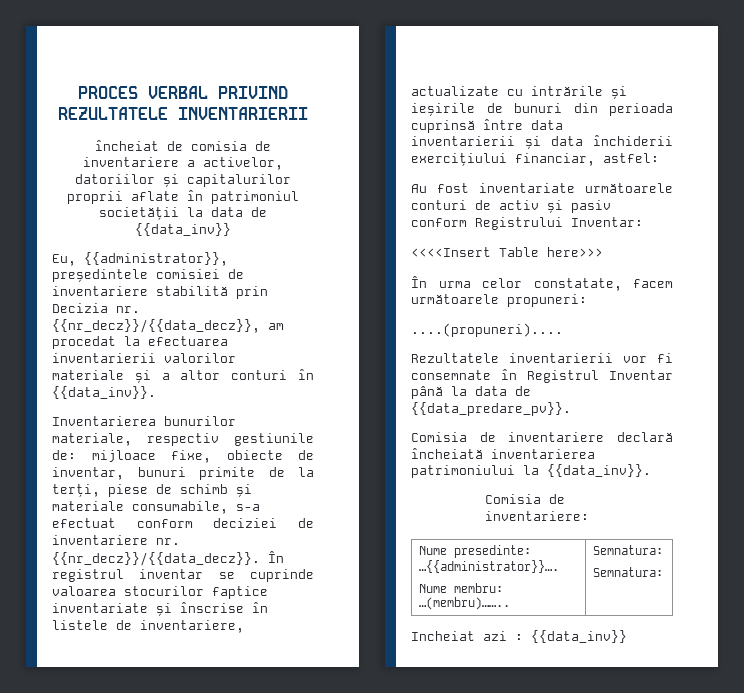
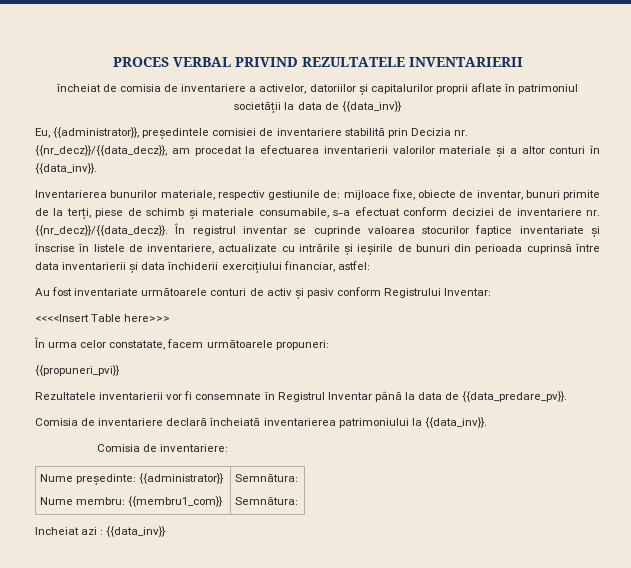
[411,323,563,337] ....(propuneri).... -> [35,365,120,376] {{propuneri_pvi}}
[453,545,531,558] [418,560,559,573] presedinte: …{{administrator}}…. -> [76,473,225,486] președinte: {{administrator}}
[418,597,510,610] [592,545,663,555] [592,567,663,577] …(membru)…….. | Semnatura: // Semnatura: -> [128,496,224,507] [234,474,298,482] [234,497,298,505] {{membru1_com}} | Semnătura: // Semnătura:

